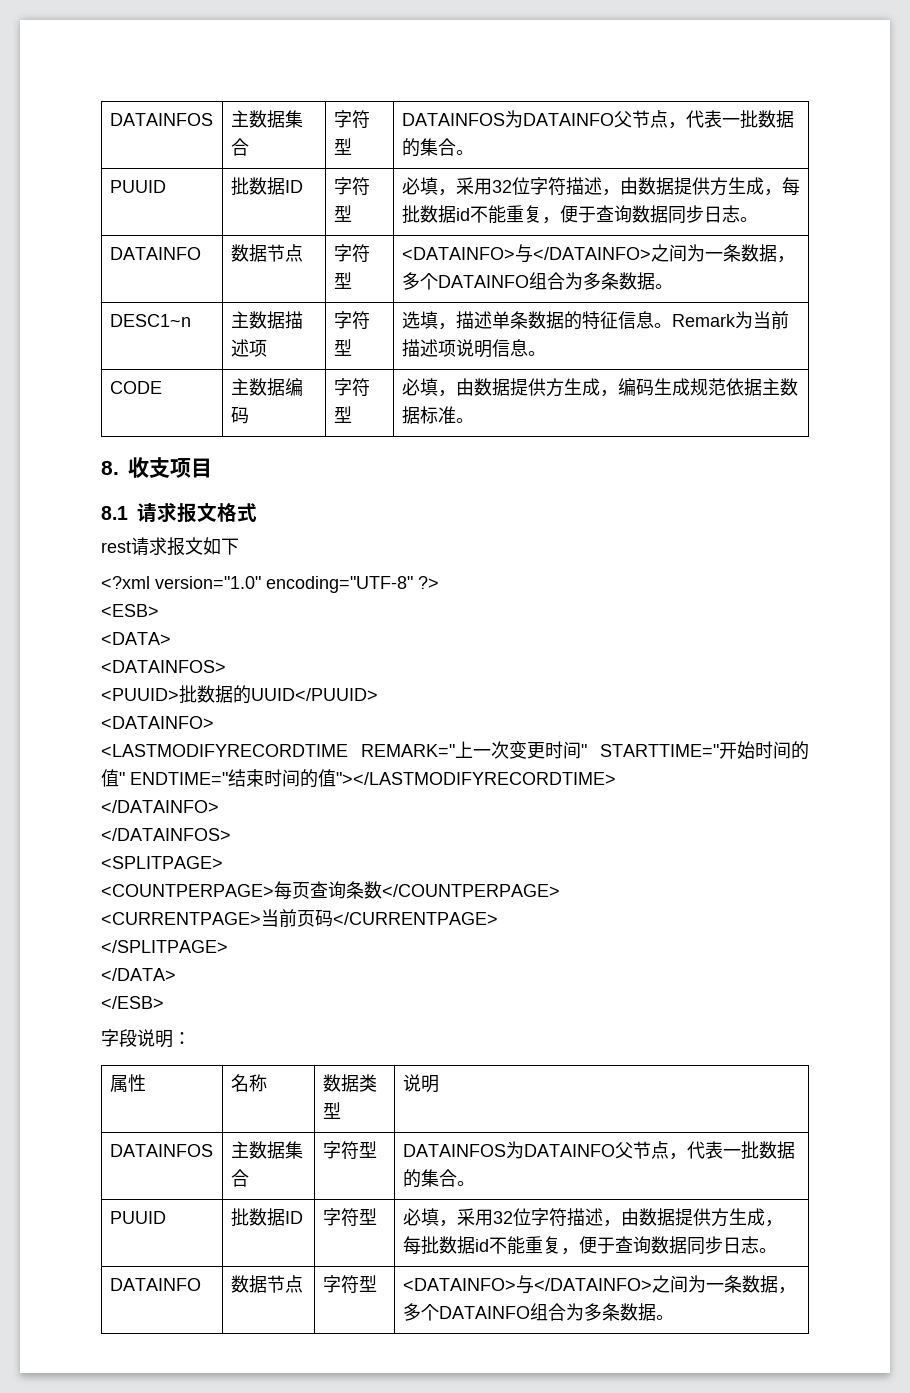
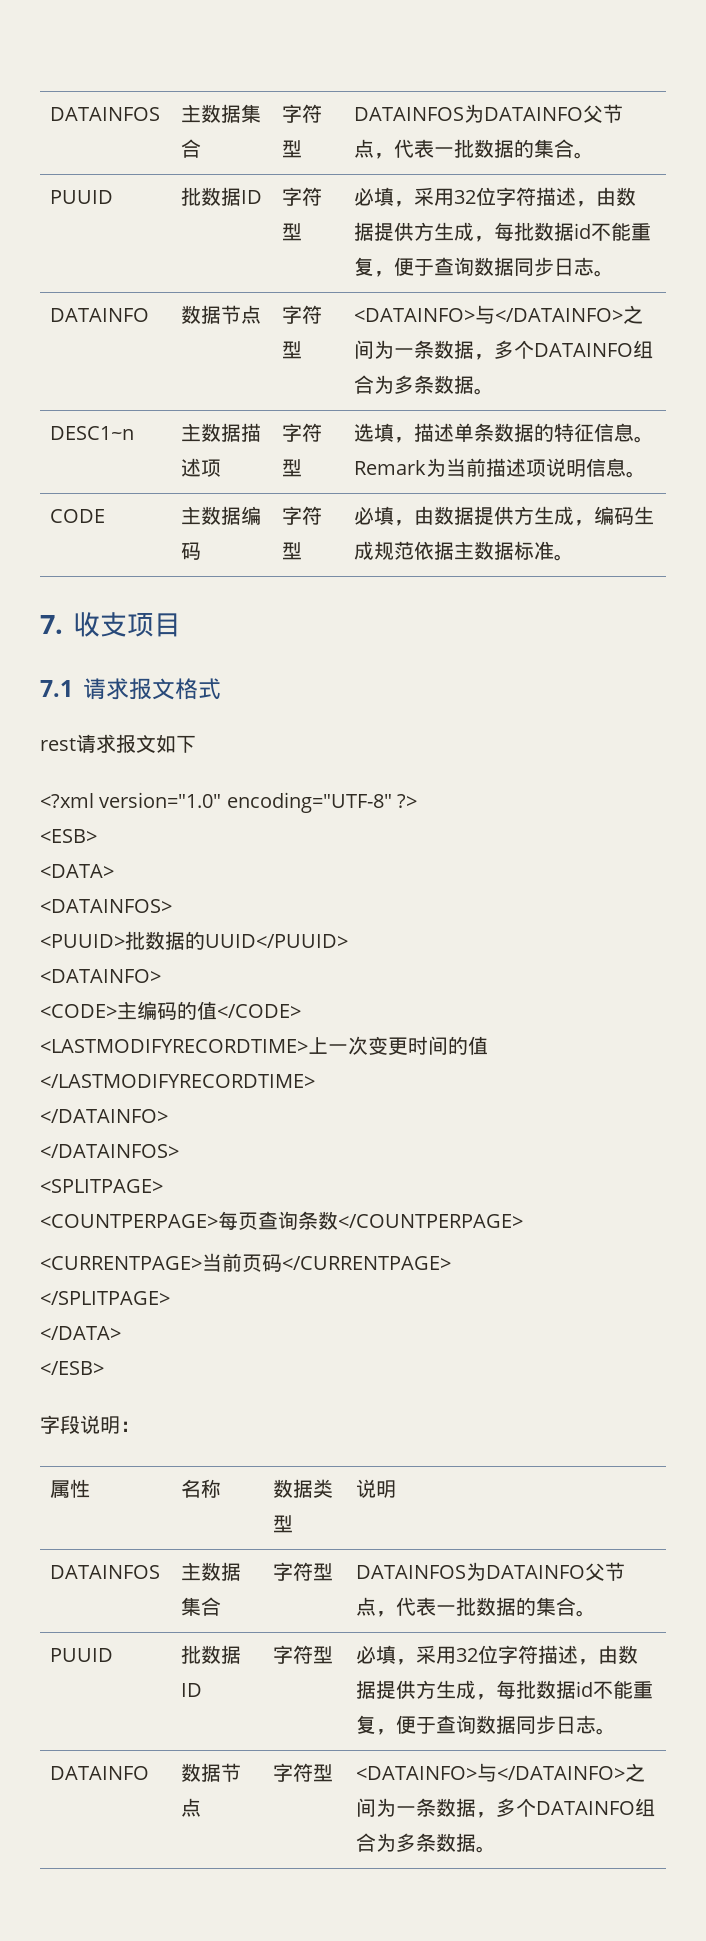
[101,461,119,475] 8. -> [40,615,63,634] 7.
[101,506,128,520] 8.1 -> [40,680,73,697] 7.1
[101,741,809,760] [101,769,616,788] <LASTMODIFYRECORDTIME REMARK="上一次变更时间" STARTTIME="开始时间的值" ENDTIME="结束时间的值"></LASTMODIFYRECORDTIME> -> [40,1001,301,1020] [40,1036,488,1055] [40,1074,315,1088] <CODE>主编码的值</CODE> // <LASTMODIFYRECORDTIME>上一次变更时间的值</LASTMODIFYRECORDTIME>

